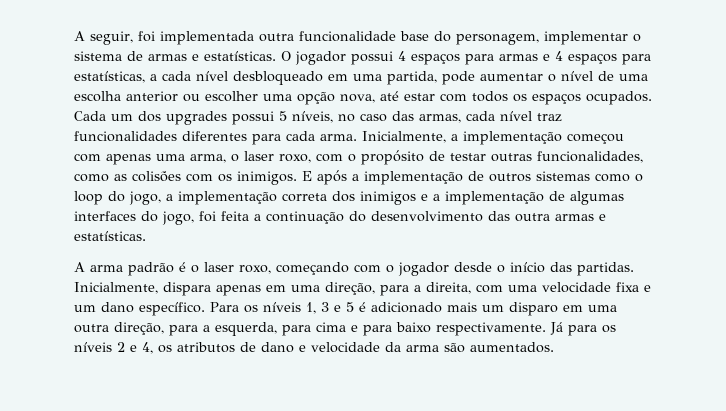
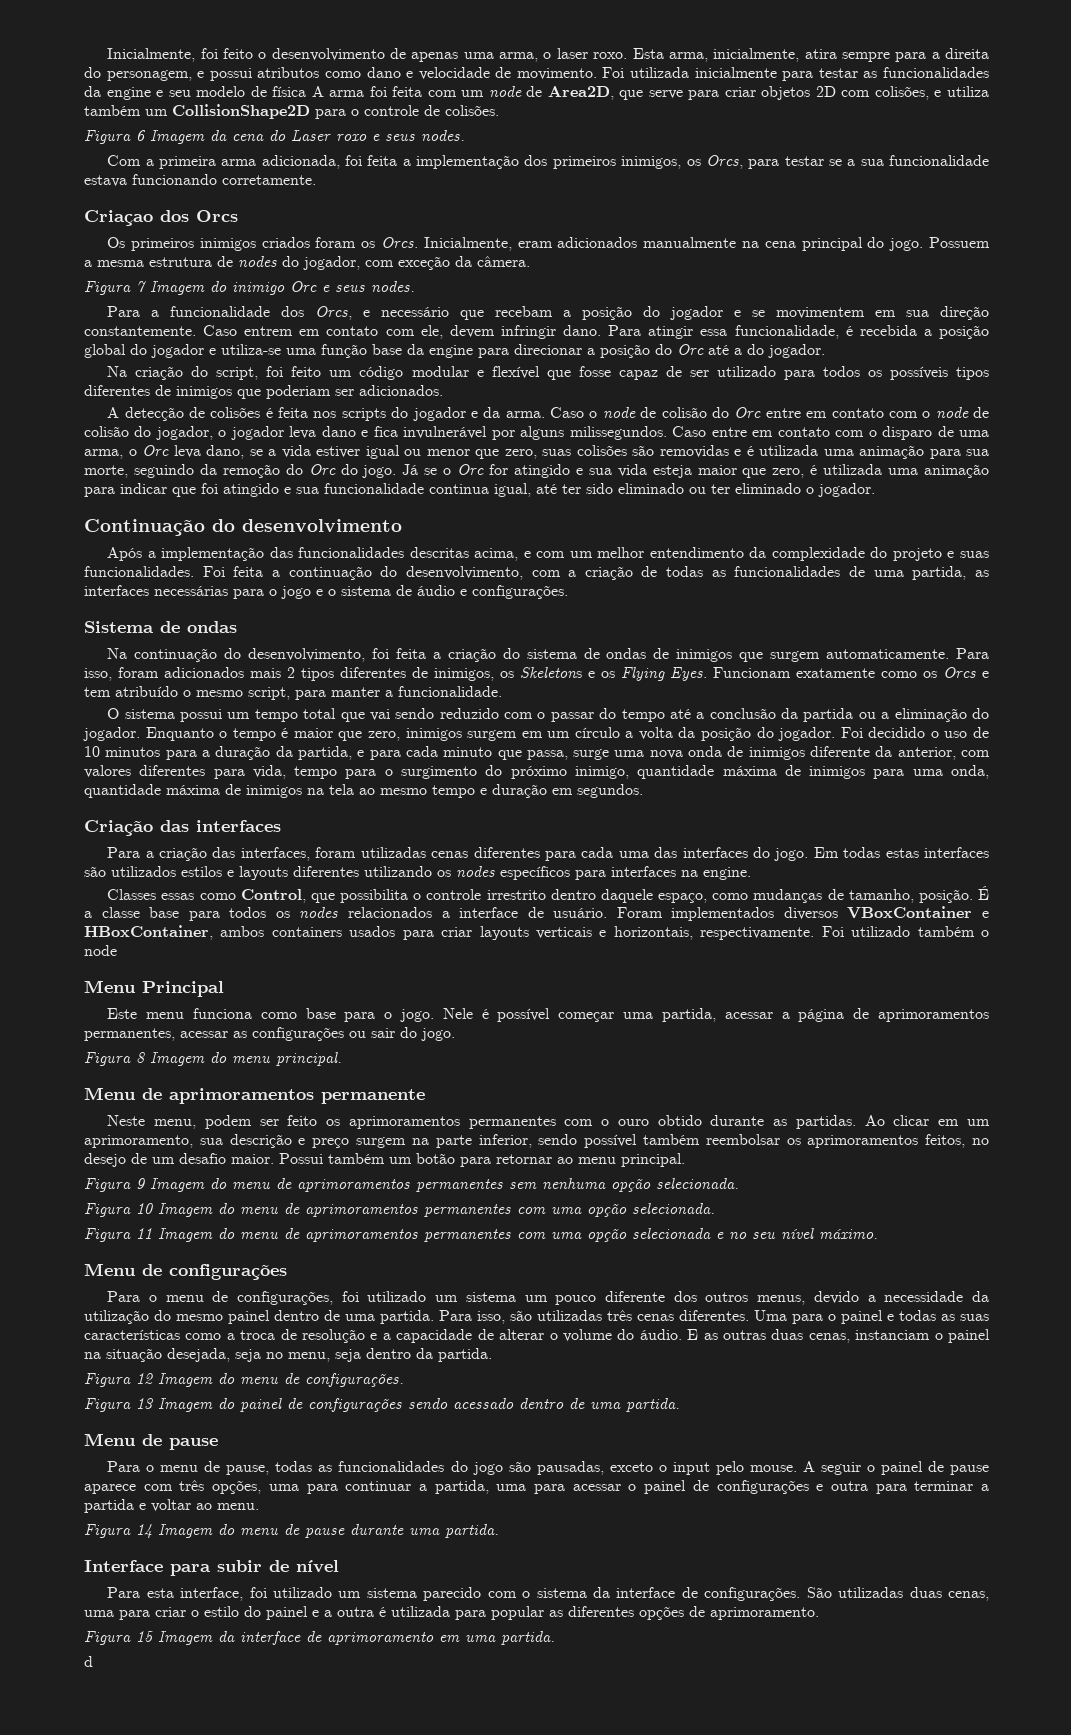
[74,31,641,45] [74,51,651,65] [74,71,648,85] [74,91,652,105] [74,111,562,125] [74,131,624,145] [74,153,101,162] A seguir, foi implementada outra funcionalidade base do personagem, implementar o sistema de armas e estatísticas. O jogador possui 4 espaços para armas e 4 espaços para estatísticas, a cada nível desbloqueado em uma partida, pode aumentar o nível de uma escolha anterior ou escolher uma opção nova, até estar com todos os espaços ocupados. Cada um dos upgrades possui 5 níveis, no caso das armas, cada nível traz funcionalidades diferentes para cada arma. Inicialmente, a implementação começou com -> [107,48,407,62] Inicialmente, foi feito o desenvolvimento de
[279,150,643,165] [74,170,643,185] [74,191,624,205] [74,211,606,225] [74,231,146,241] [74,262,634,276] [74,282,651,296] [74,302,617,316] [74,322,616,336] [74,342,554,354] roxo, com o propósito de testar outras funcionalidades, como as colisões com os inimigos. E após a implementação de outros sistemas como o loop do jogo, a implementação correta dos inimigos e a implementação de algumas interfaces do jogo, foi feita a continuação do desenvolvimento das outra armas e estatísticas. // A arma padrão é o laser roxo, começando com o jogador desde o início das partidas. Inicialmente, dispara apenas em uma direção, para a direita, com uma velocidade fixa e um dano específico. Para os níveis 1, 3 e 5 é adicionado mais um disparo em uma outra direção, para a esquerda, para cima e para baixo respectivamente. Já para os níveis 2 e 4, os atributos de dano e velocidade da arma são aumentados. -> [593,48,989,62] [84,67,990,81] [84,86,989,100] [84,104,499,119] [84,130,465,144] [107,155,990,169] [84,174,316,187] [84,210,238,226] [107,237,991,251] [84,256,530,270] [84,281,415,295] [107,306,990,320] [84,325,990,339] [84,344,825,358] [107,366,989,380] [84,385,443,399] [107,407,989,421] [84,426,990,440] [84,445,989,459] [84,464,989,478] [84,483,875,497] [84,519,402,536] [107,547,990,561] [84,566,989,580] [84,585,568,599] [84,621,237,633] [107,648,989,662] [84,667,989,681] [84,686,502,700] [107,708,990,722] [83,727,990,741] [84,746,991,760] [84,765,989,779] [84,784,643,798] [84,820,281,836] [107,847,990,861] [84,866,751,880] [107,886,989,903] [84,906,989,921] [84,925,990,940] [84,945,117,956] [84,980,224,997] [107,1008,989,1022] [84,1027,455,1041] [84,1052,342,1066] [84,1087,425,1104] [107,1115,990,1129] [84,1134,989,1148] [84,1153,685,1167] [84,1178,739,1192] [84,1203,715,1217] [84,1228,878,1242] [84,1263,287,1280] [107,1291,989,1305] [84,1310,989,1324] [84,1329,990,1343] [84,1348,492,1362] [84,1373,404,1387] [84,1398,680,1412] [84,1433,218,1450] [107,1461,990,1475] [84,1480,990,1494] [84,1499,259,1513] [84,1524,499,1538] [84,1560,339,1576] [107,1587,990,1601] [84,1606,819,1620] [84,1631,555,1645] [84,1656,93,1667] roxo. Esta arma, inicialmente, atira sempre para a direita do personagem, e possui atributos como dano e velocidade de movimento. Foi utilizada inicialmente para testar as funcionalidades da engine e seu modelo de física A arma foi feita com um node de Area2D, que serve para criar objetos 2D com colisões, e utiliza também um CollisionShape2D para o controle de colisões. // Figura 6 Imagem da cena do Laser roxo e seus nodes. // Com a primeira arma adicionada, foi feita a implementação dos primeiros inimigos, os Orcs, para testar se a sua funcionalidade estava funcionando corretamente. // Criaçao dos Orcs // Os primeiros inimigos criados foram os Orcs. Inicialmente, eram adicionados manualmente na cena principal do jogo. Possuem a mesma estrutura de nodes do jogador, com exceção da câmera. // Figura 7 Imagem do inimigo Orc e seus nodes. // Para a funcionalidade dos Orcs, e necessário que recebam a posição do jogador e se movimentem em sua direção constantemente. Caso entrem em contato com ele, devem infringir dano. Para atingir essa funcionalidade, é recebida a posição global do jogador e utiliza-se uma função base da engine para direcionar a posição do Orc até a do jogador. // Na criação do script, foi feito um código modular e flexível que fosse capaz de ser utilizado para todos os possíveis tipos diferentes de inimigos que poderiam ser adicionados. // A detecção de colisões é feita nos scripts do jogador e da arma. Caso o node de colisão do Orc entre em contato com o node de colisão do jogador, o jogador leva dano e fica invulnerável por alguns milissegundos. Caso entre em contato com o disparo de uma arma, o Orc leva dano, se a vida estiver igual ou menor que zero, suas colisões são removidas e é utilizada uma animação para sua morte, seguindo da remoção do Orc do jogo. Já se o Orc for atingido e sua vida esteja maior que zero, é utilizada uma animação para indicar que foi atingido e sua funcionalidade continua igual, até ter sido eliminado ou ter eliminado o jogador. // Continuação do desenvolvimento // Após a implementação das funcionalidades descritas acima, e com um melhor entendimento da complexidade do projeto e suas funcionalidades. Foi feita a continuação do desenvolvimento, com a criação de todas as funcionalidades de uma partida, as interfaces necessárias para o jogo e o sistema de áudio e configurações. // Sistema de ondas // Na continuação do desenvolvimento, foi feita a criação do sistema de ondas de inimigos que surgem automaticamente. Para isso, foram adicionados mais 2 tipos diferentes de inimigos, os Skeletons e os Flying Eyes. Funcionam exatamente como os Orcs e tem atribuído o mesmo script, para manter a funcionalidade. // O sistema possui um tempo total que vai sendo reduzido com o passar do tempo até a conclusão da partida ou a eliminação do jogador. Enquanto o tempo é maior que zero, inimigos surgem em um círculo a volta da posição do jogador. Foi decidido o uso de 10 minutos para a duração da partida, e para cada minuto que passa, surge uma nova onda de inimigos diferente da anterior, com valores diferentes para vida, tempo para o surgimento do próximo inimigo, quantidade máxima de inimigos para uma onda, quantidade máxima de inimigos na tela ao mesmo tempo e duração em segundos. // Criação das interfaces // Para a criação das interfaces, foram utilizadas cenas diferentes para cada uma das interfaces do jogo. Em todas estas interfaces são utilizados estilos e layouts diferentes utilizando os nodes específicos para interfaces na engine. // Classes essas como Control, que possibilita o controle irrestrito dentro daquele espaço, como mudanças de tamanho, posição. É a classe base para todos os nodes relacionados a interface de usuário. Foram implementados diversos VBoxContainer e HBoxContainer, ambos containers usados para criar layouts verticais e horizontais, respectivamente. Foi utilizado também o node // Menu Principal // Este menu funciona como base para o jogo. Nele é possível começar uma partida, acessar a página de aprimoramentos permanentes, acessar as configurações ou sair do jogo. // Figura 8 Imagem do menu principal. // Menu de aprimoramentos permanente // Neste menu, podem ser feito os aprimoramentos permanentes com o ouro obtido durante as partidas. Ao clicar em um aprimoramento, sua descrição e preço surgem na parte inferior, sendo possível também reembolsar os aprimoramentos feitos, no desejo de um desafio maior. Possui também um botão para retornar ao menu principal. // Figura 9 Imagem do menu de aprimoramentos permanentes sem nenhuma opção selecionada. // Figura 10 Imagem do menu de aprimoramentos permanentes com uma opção selecionada. // Figura 11 Imagem do menu de aprimoramentos permanentes com uma opção selecionada e no seu nível máximo. // Menu de configurações // Para o menu de configurações, foi utilizado um sistema um pouco diferente dos outros menus, devido a necessidade da utilização do mesmo painel dentro de uma partida. Para isso, são utilizadas três cenas diferentes. Uma para o painel e todas as suas características como a troca de resolução e a capacidade de alterar o volume do áudio. E as outras duas cenas, instanciam o painel na situação desejada, seja no menu, seja dentro da partida. // Figura 12 Imagem do menu de configurações. // Figura 13 Imagem do painel de configurações sendo acessado dentro de uma partida. // Menu de pause // Para o menu de pause, todas as funcionalidades do jogo são pausadas, exceto o input pelo mouse. A seguir o painel de pause aparece com três opções, uma para continuar a partida, uma para acessar o painel de configurações e outra para terminar a partida e voltar ao menu. // Figura 14 Imagem do menu de pause durante uma partida. // Interface para subir de nível // Para esta interface, foi utilizado um sistema parecido com o sistema da interface de configurações. São utilizadas duas cenas, uma para criar o estilo do painel e a outra é utilizada para popular as diferentes opções de aprimoramento. // Figura 15 Imagem da interface de aprimoramento em uma partida. // d

